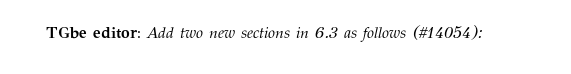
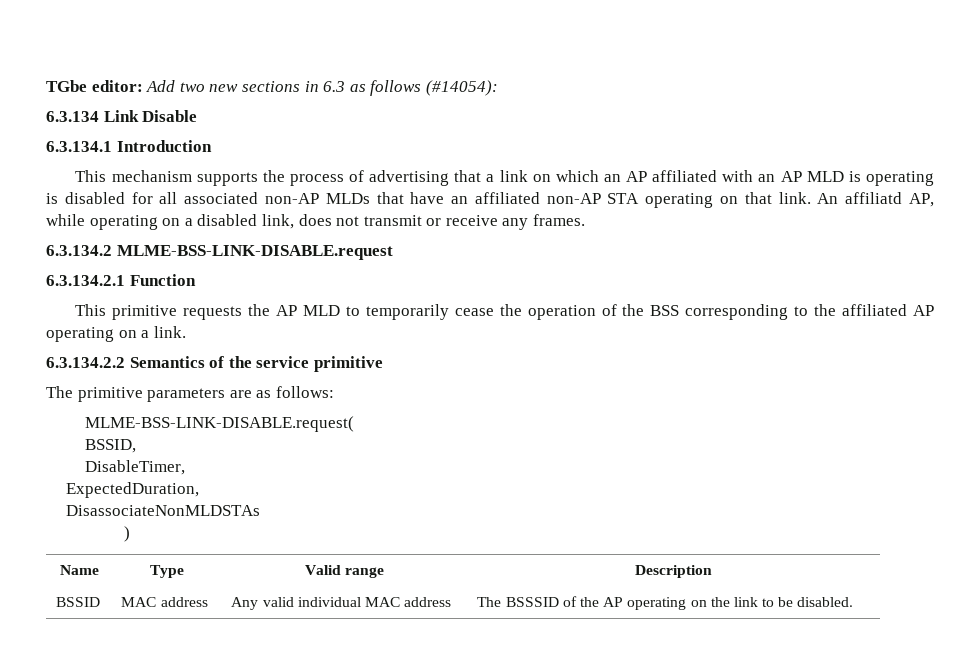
(484, 32) none -> [46,110,198,122] [46,140,212,152] [75,170,934,186] [46,192,934,208] [46,214,586,230] [46,245,393,260] [46,274,196,286] [75,304,935,320] [46,326,186,342] [46,356,383,372] [46,386,334,402] [85,416,355,432] [85,439,137,453] [85,460,186,475] [65,482,199,498] [65,505,260,516] [124,526,131,542] [59,565,99,575] [149,565,184,578] [304,565,385,578] [635,565,712,578] [56,597,101,607] [121,597,208,607] [231,597,452,610] [477,596,854,610] // 6.3.134 Link Disable // 6.3.134.1 Introduction // This mechanism supports the process of advertising that a link on which an AP affiliated with an AP MLD is operating is disabled for all associated non-AP MLDs that have an affiliated non-AP STA operating on that link. An affiliatd AP, while operating on a disabled link, does not transmit or receive any frames. // 6.3.134.2 MLME-BSS-LINK-DISABLE.request // 6.3.134.2.1 Function // This primitive requests the AP MLD to temporarily cease the operation of the BSS corresponding to the affiliated AP operating on a link. // 6.3.134.2.2 Semantics of the service primitive // The primitive parameters are as follows: // MLME-BSS-LINK-DISABLE.request( // BSSID, // DisableTimer, // ExpectedDuration, // DisassociateNonMLDSTAs // ) // Name | Type | Valid range | Description // BSSID | MAC address | Any valid individual MAC address | The BSSSID of the AP operating on the link to be disabled.

